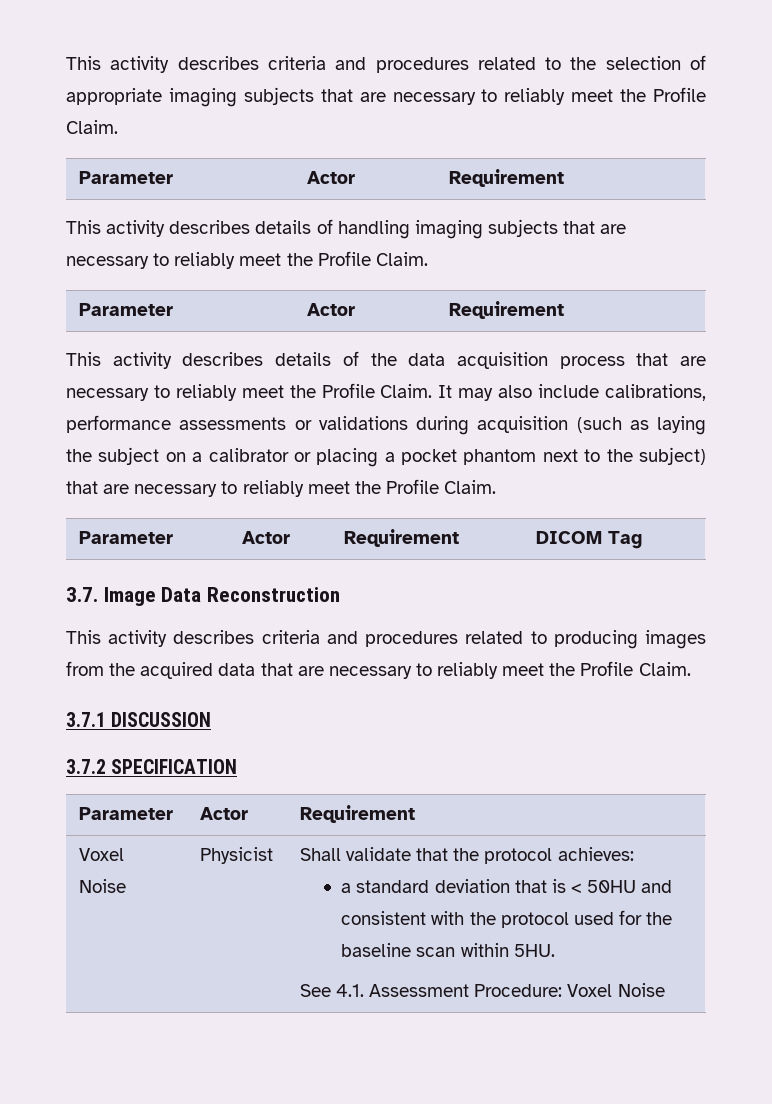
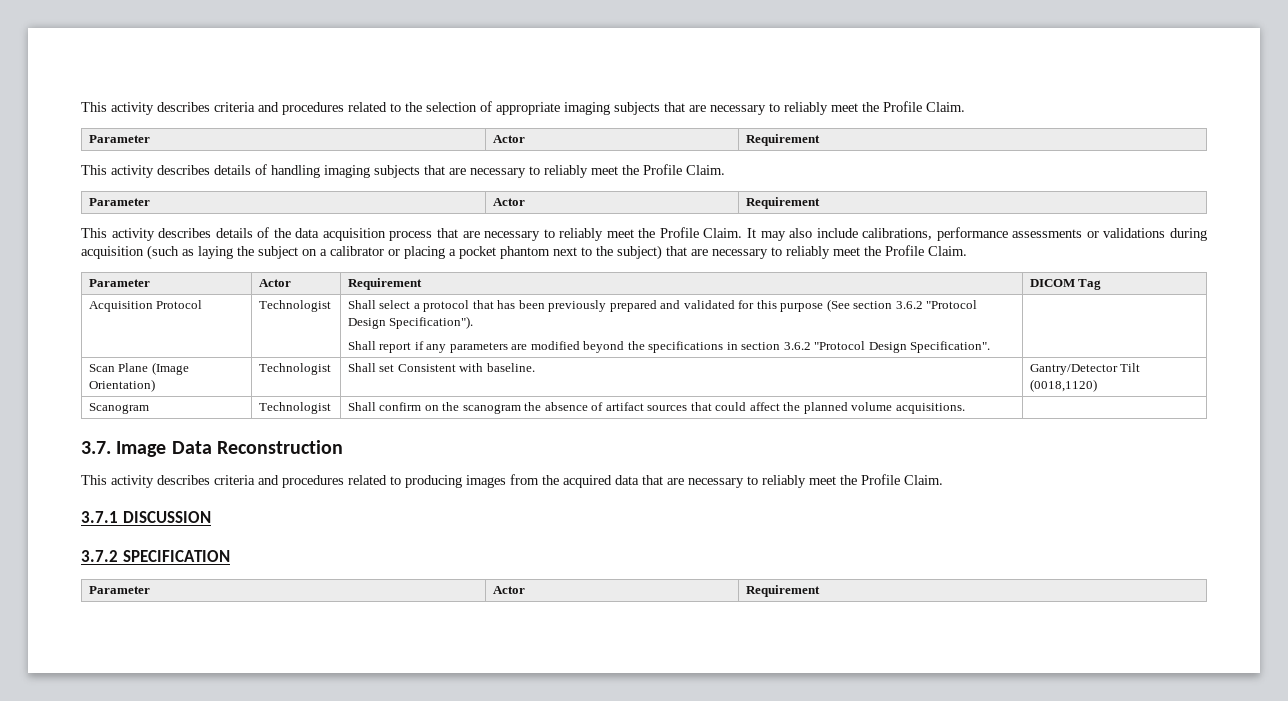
(642, 540) none -> [88,300,203,312] [258,300,331,312] [347,299,978,312] [347,316,474,329] [347,341,991,353] [88,362,189,375] [88,379,155,392] [258,363,331,375] [347,363,535,372] [1029,363,1141,375] [1029,379,1097,392] [88,403,149,414] [258,402,331,414] [347,402,965,414] // Acquisition Protocol | Technologist | Shall select a protocol that has been previously prepared and validated for this purpose (See section 3.6.2 "Protocol Design Specification"). // Shall report if any parameters are modified beyond the specifications in section 3.6.2 "Protocol Design Specification". | // Scan Plane (Image Orientation) | Technologist | Shall set Consistent with baseline. | Gantry/Detector Tilt (0018,1120) // Scanogram | Technologist | Shall confirm on the scanogram the absence of artifact sources that could affect the planned volume acquisitions. |
[78,848,124,861] [78,879,126,893] [199,847,273,864] [299,847,634,864] [341,879,673,893] [341,910,673,928] [341,943,555,957] [299,983,665,997] // Voxel Noise | Physicist | Shall validate that the protocol achieves: // a standard deviation that is < 50HU and consistent with the protocol used for the baseline scan within 5HU. // See 4.1. Assessment Procedure: Voxel Noise -> (820, 591) none

